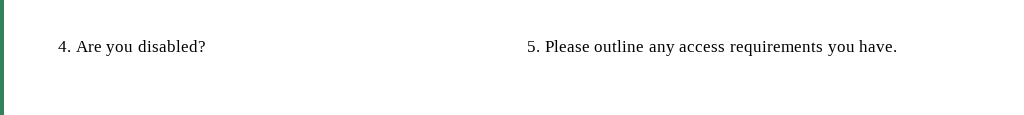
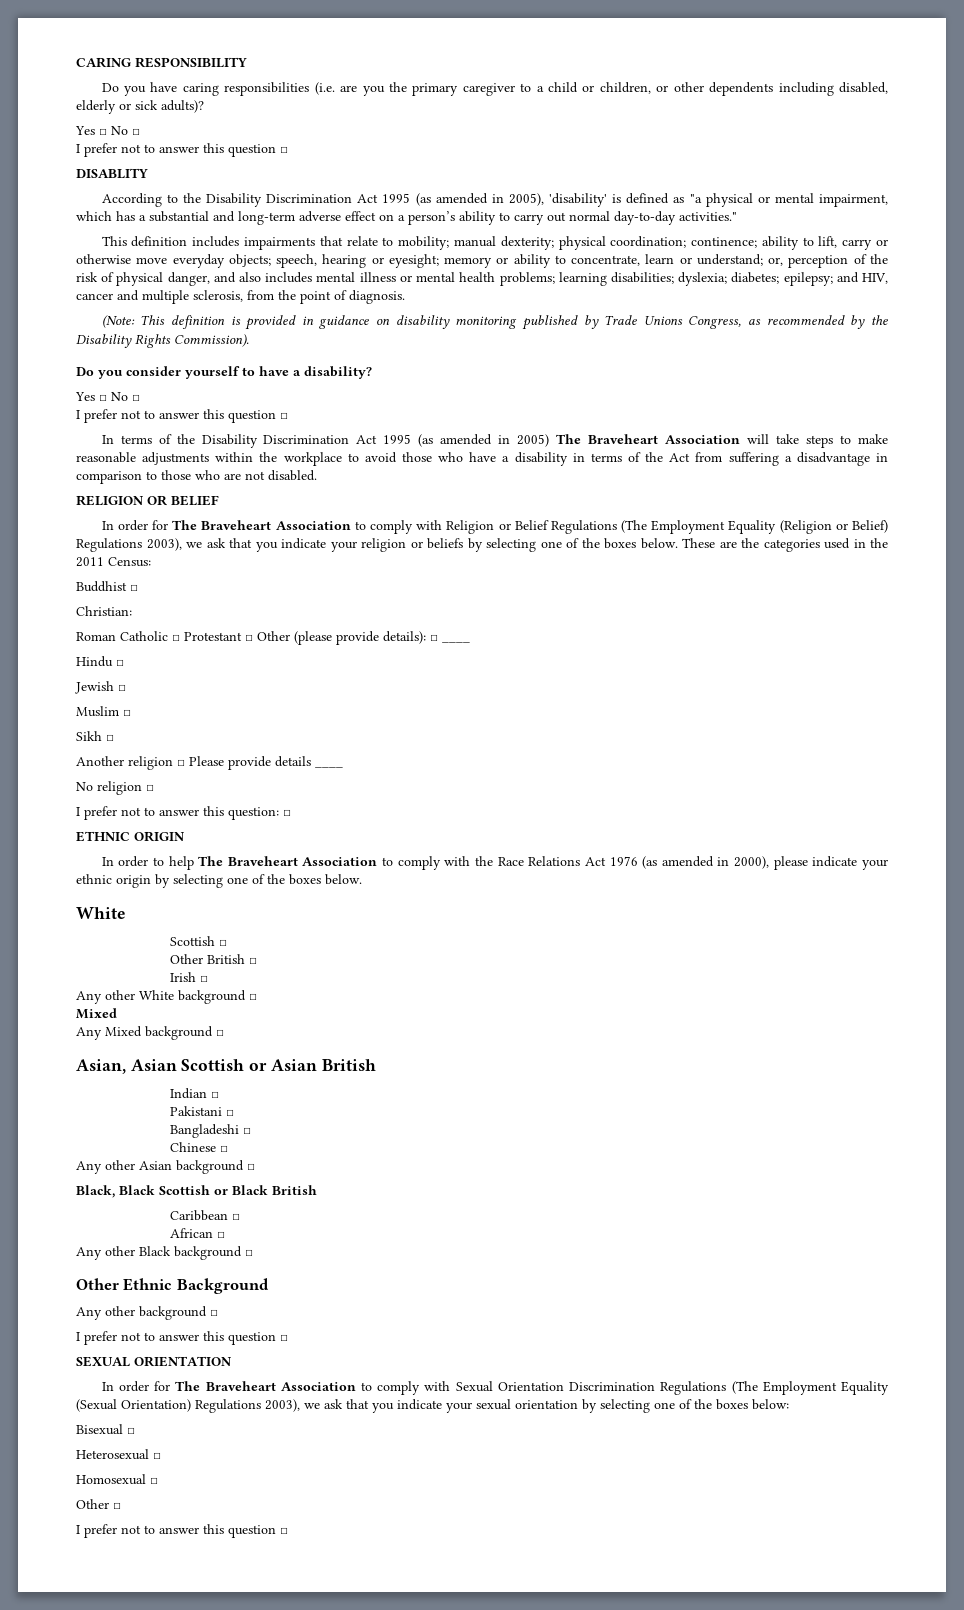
[58,40,206,56] [527,40,898,56] 4. Are you disabled? // 5. Please outline any access requirements you have. -> [76,57,247,68] [101,82,888,96] [76,100,204,114] [75,126,140,135] [76,143,288,157] [76,168,148,179] [101,193,888,207] [76,211,737,225] [101,236,888,250] [76,254,889,268] [76,272,889,286] [76,290,405,304] [101,315,888,330] [76,334,249,348] [76,366,372,379] [75,392,140,401] [76,409,288,423] [101,434,888,448] [76,452,888,466] [76,470,317,484] [76,495,219,506] [101,520,888,534] [76,538,888,552] [76,557,151,567] [76,581,138,592] [76,606,132,616] [76,631,438,645] [442,641,470,643] [76,656,124,667] [75,681,126,694] [76,706,131,717] [76,731,114,741] [76,756,343,770] [76,781,154,795] [76,806,291,820] [76,831,185,842] [101,856,889,870] [76,874,362,888] [76,907,126,919] [170,936,228,946] [170,954,258,964] [170,972,209,982] [76,990,257,1004] [76,1008,117,1019] [76,1026,224,1040] [76,1059,376,1074] [170,1088,220,1099] [170,1106,235,1116] [170,1124,252,1138] [170,1142,229,1152] [76,1160,255,1174] [76,1185,317,1198] [170,1210,241,1221] [170,1228,226,1238] [76,1246,253,1260] [76,1278,269,1294] [76,1306,218,1320] [76,1331,288,1345] [76,1356,232,1367] [101,1381,889,1395] [76,1399,789,1413] [76,1424,135,1435] [76,1449,161,1460] [76,1474,158,1485] [76,1499,121,1509] [76,1524,288,1538] CARING RESPONSIBILITY // Do you have caring responsibilities (i.e. are you the primary caregiver to a child or children, or other dependents including disabled, elderly or sick adults)? // Yes □ No □ // I prefer not to answer this question □ // DISABLITY // According to the Disability Discrimination Act 1995 (as amended in 2005), 'disability' is defined as "a physical or mental impairment, which has a substantial and long-term adverse effect on a person’s ability to carry out normal day-to-day activities." // This definition includes impairments that relate to mobility; manual dexterity; physical coordination; continence; ability to lift, carry or otherwise move everyday objects; speech, hearing or eyesight; memory or ability to concentrate, learn or understand; or, perception of the risk of physical danger, and also includes mental illness or mental health problems; learning disabilities; dyslexia; diabetes; epilepsy; and HIV, cancer and multiple sclerosis, from the point of diagnosis. // (Note: This definition is provided in guidance on disability monitoring published by Trade Unions Congress, as recommended by the Disability Rights Commission). // Do you consider yourself to have a disability? // Yes □ No □ // I prefer not to answer this question □ // In terms of the Disability Discrimination Act 1995 (as amended in 2005) The Braveheart Association will take steps to make reasonable adjustments within the workplace to avoid those who have a disability in terms of the Act from suffering a disadvantage in comparison to those who are not disabled. // RELIGION OR BELIEF // In order for The Braveheart Association to comply with Religion or Belief Regulations (The Employment Equality (Religion or Belief) Regulations 2003), we ask that you indicate your religion or beliefs by selecting one of the boxes below. These are the categories used in the 2011 Census: // Buddhist □ // Christian: // Roman Catholic □ Protestant □ Other (please provide details): □ ____ // Hindu □ // Jewish □ // Muslim □ // Sikh □ // Another religion □ Please provide details ____ // No religion □ // I prefer not to answer this question: □ // ETHNIC ORIGIN // In order to help The Braveheart Association to comply with the Race Relations Act 1976 (as amended in 2000), please indicate your ethnic origin by selecting one of the boxes below. // White // Scottish □ // Other British □ // Irish □ // Any other White background □ // Mixed // Any Mixed background □ // Asian, Asian Scottish or Asian British // Indian □ // Pakistani □ // Bangladeshi □ // Chinese □ // Any other Asian background □ // Black, Black Scottish or Black British // Caribbean □ // African □ // Any other Black background □ // Other Ethnic Background // Any other background □ // I prefer not to answer this question □ // SEXUAL ORIENTATION // In order for The Braveheart Association to comply with Sexual Orientation Discrimination Regulations (The Employment Equality (Sexual Orientation) Regulations 2003), we ask that you indicate your sexual orientation by selecting one of the boxes below: // Bisexual □ // Heterosexual □ // Homosexual □ // Other □ // I prefer not to answer this question □

